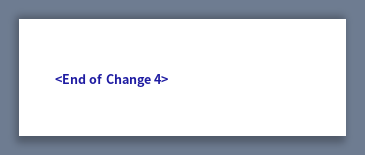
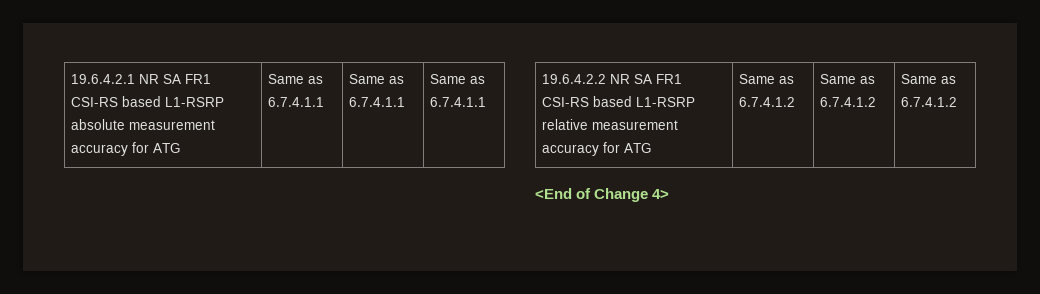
(55, 79) none -> [70,74,211,84] [70,96,224,107] [70,119,215,130] [70,142,181,156] [267,74,323,84] [267,97,324,107] [348,74,404,84] [348,97,405,107] [429,74,485,84] [429,97,486,107] [541,74,682,84] [541,96,695,107] [541,119,678,130] [541,142,652,156] [738,74,794,84] [738,97,795,107] [819,74,875,84] [819,97,876,107] [900,74,956,84] [900,97,957,107] 19.6.4.2.1 NR SA FR1 CSI-RS based L1-RSRP absolute measurement accuracy for ATG | Same as 6.7.4.1.1 | Same as 6.7.4.1.1 | Same as 6.7.4.1.1 // 19.6.4.2.2 NR SA FR1 CSI-RS based L1-RSRP relative measurement accuracy for ATG | Same as 6.7.4.1.2 | Same as 6.7.4.1.2 | Same as 6.7.4.1.2 //

